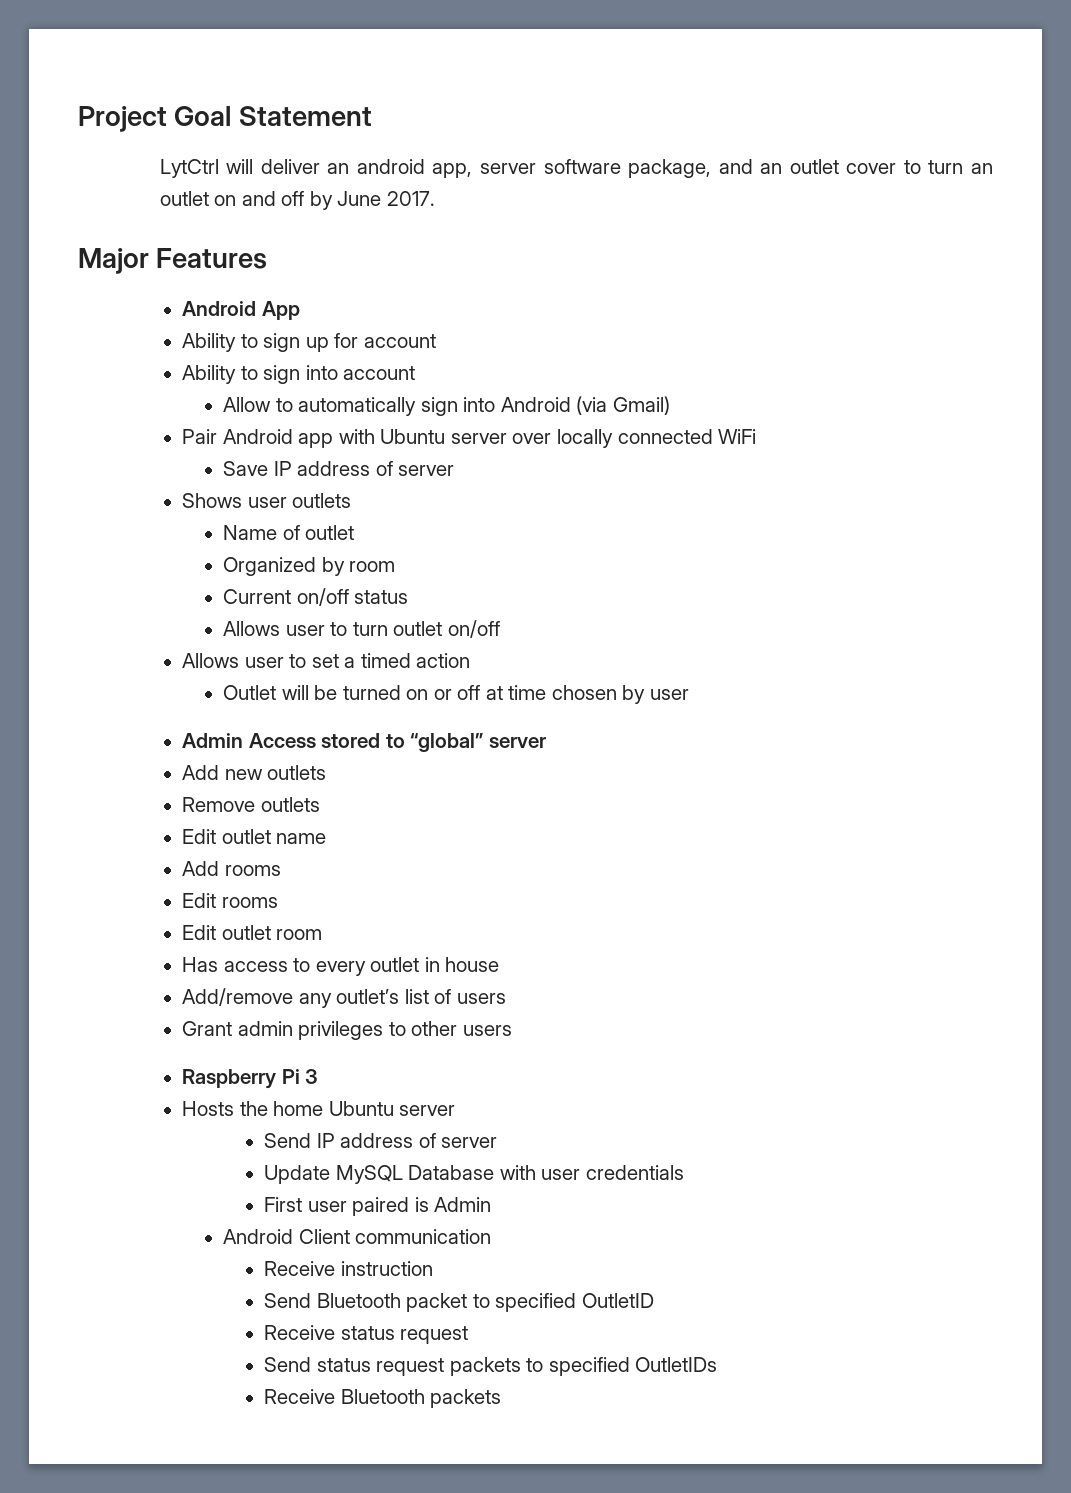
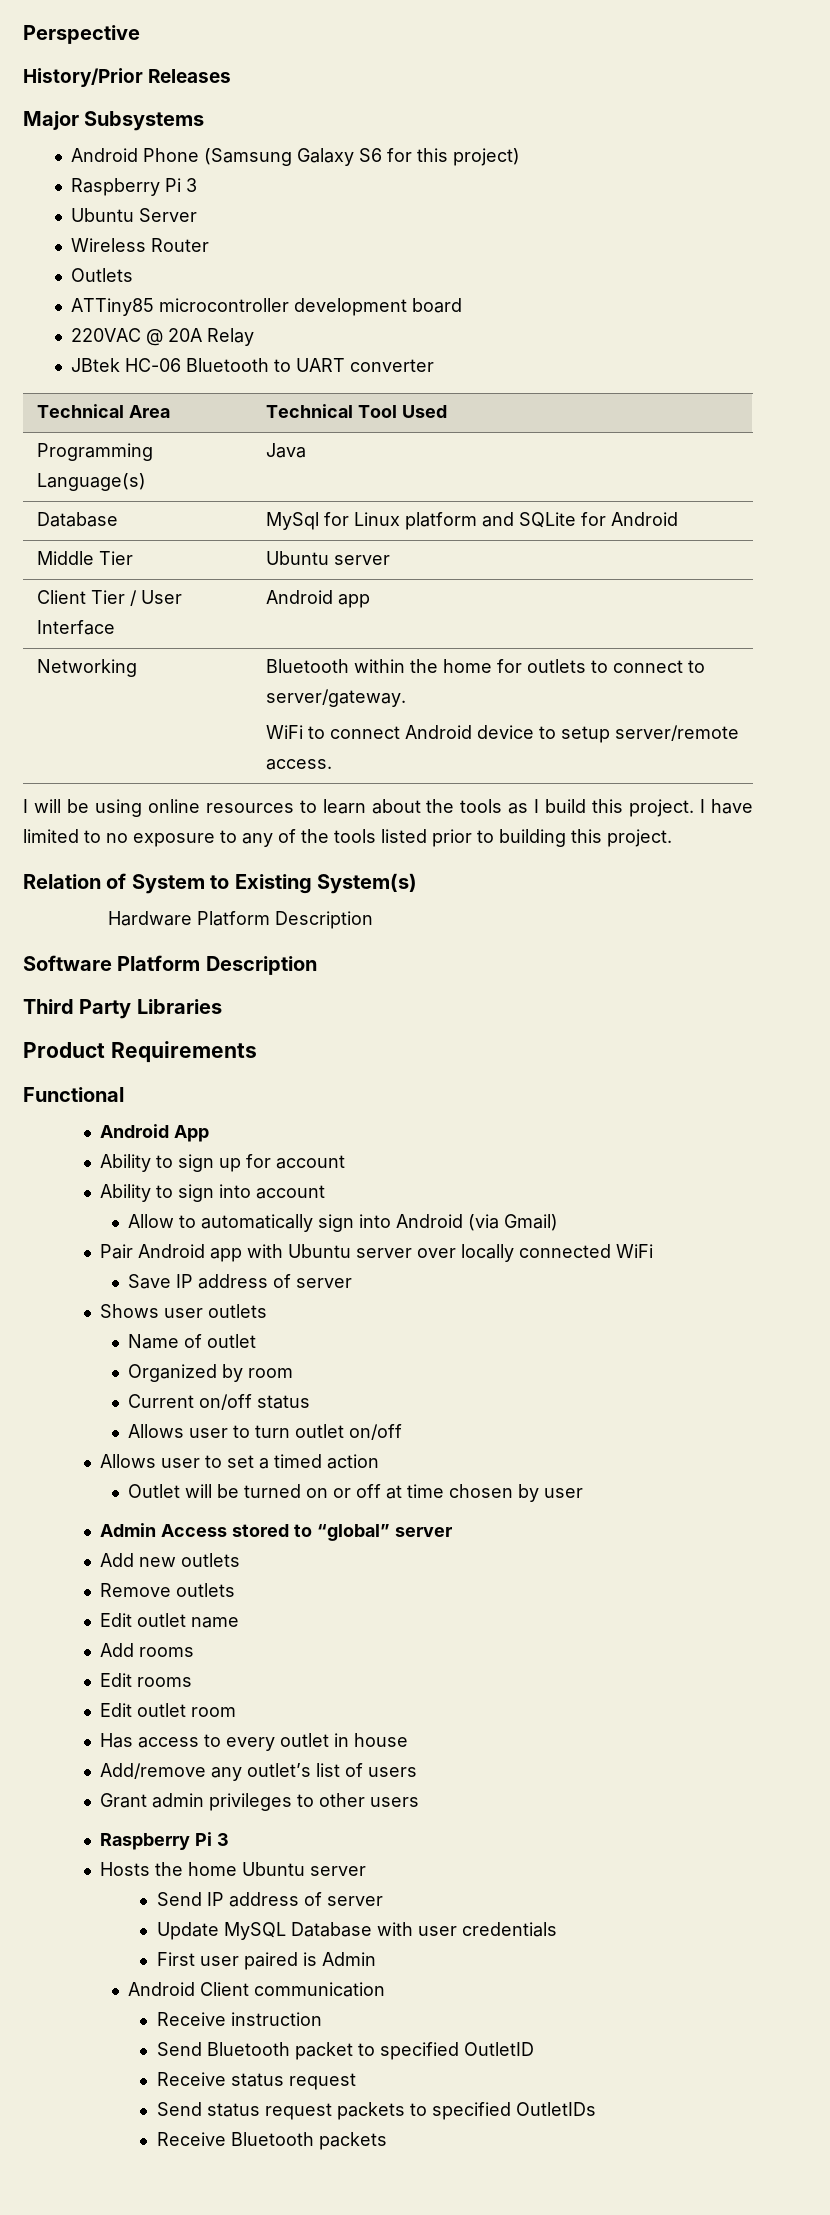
[78,106,372,132] [159,159,994,178] [159,191,435,210] [78,248,268,274] Project Goal Statement // LytCtrl will deliver an android app, server software package, and an outlet cover to turn an outlet on and off by June 2017. // Major Features -> [23,25,140,44] [23,68,232,87] [23,111,205,131] [71,148,521,166] [71,178,198,196] [71,208,198,222] [71,238,210,252] [71,268,134,282] [71,298,463,316] [71,328,255,346] [71,358,435,372] [36,404,170,418] [265,404,447,418] [36,443,153,461] [36,473,146,491] [265,443,306,458] [36,512,118,527] [265,512,678,530] [36,551,133,565] [265,551,390,565] [36,590,182,606] [36,620,115,635] [265,590,370,608] [36,659,137,677] [265,659,705,673] [265,689,406,707] [265,725,739,743] [265,759,332,770] [23,799,754,817] [23,829,672,847] [23,873,417,894] [108,911,374,929] [23,955,317,975] [23,999,222,1019] [23,1041,257,1063] [23,1087,124,1102] Perspective // History/Prior Releases // Major Subsystems // Android Phone (Samsung Galaxy S6 for this project) // Raspberry Pi 3 // Ubuntu Server // Wireless Router // Outlets // ATTiny85 microcontroller development board // 220VAC @ 20A Relay // JBtek HC-06 Bluetooth to UART converter // Technical Area | Technical Tool Used // Programming Language(s) | Java // Database | MySql for Linux platform and SQLite for Android // Middle Tier | Ubuntu server // Client Tier / User Interface | Android app // Networking | Bluetooth within the home for outlets to connect to server/gateway. // WiFi to connect Android device to setup server/remote access. // I will be using online resources to learn about the tools as I build this project. I have limited to no exposure to any of the tools listed prior to building this project. // Relation of System to Existing System(s) // Hardware Platform Description // Software Platform Description // Third Party Libraries // Product Requirements // Functional

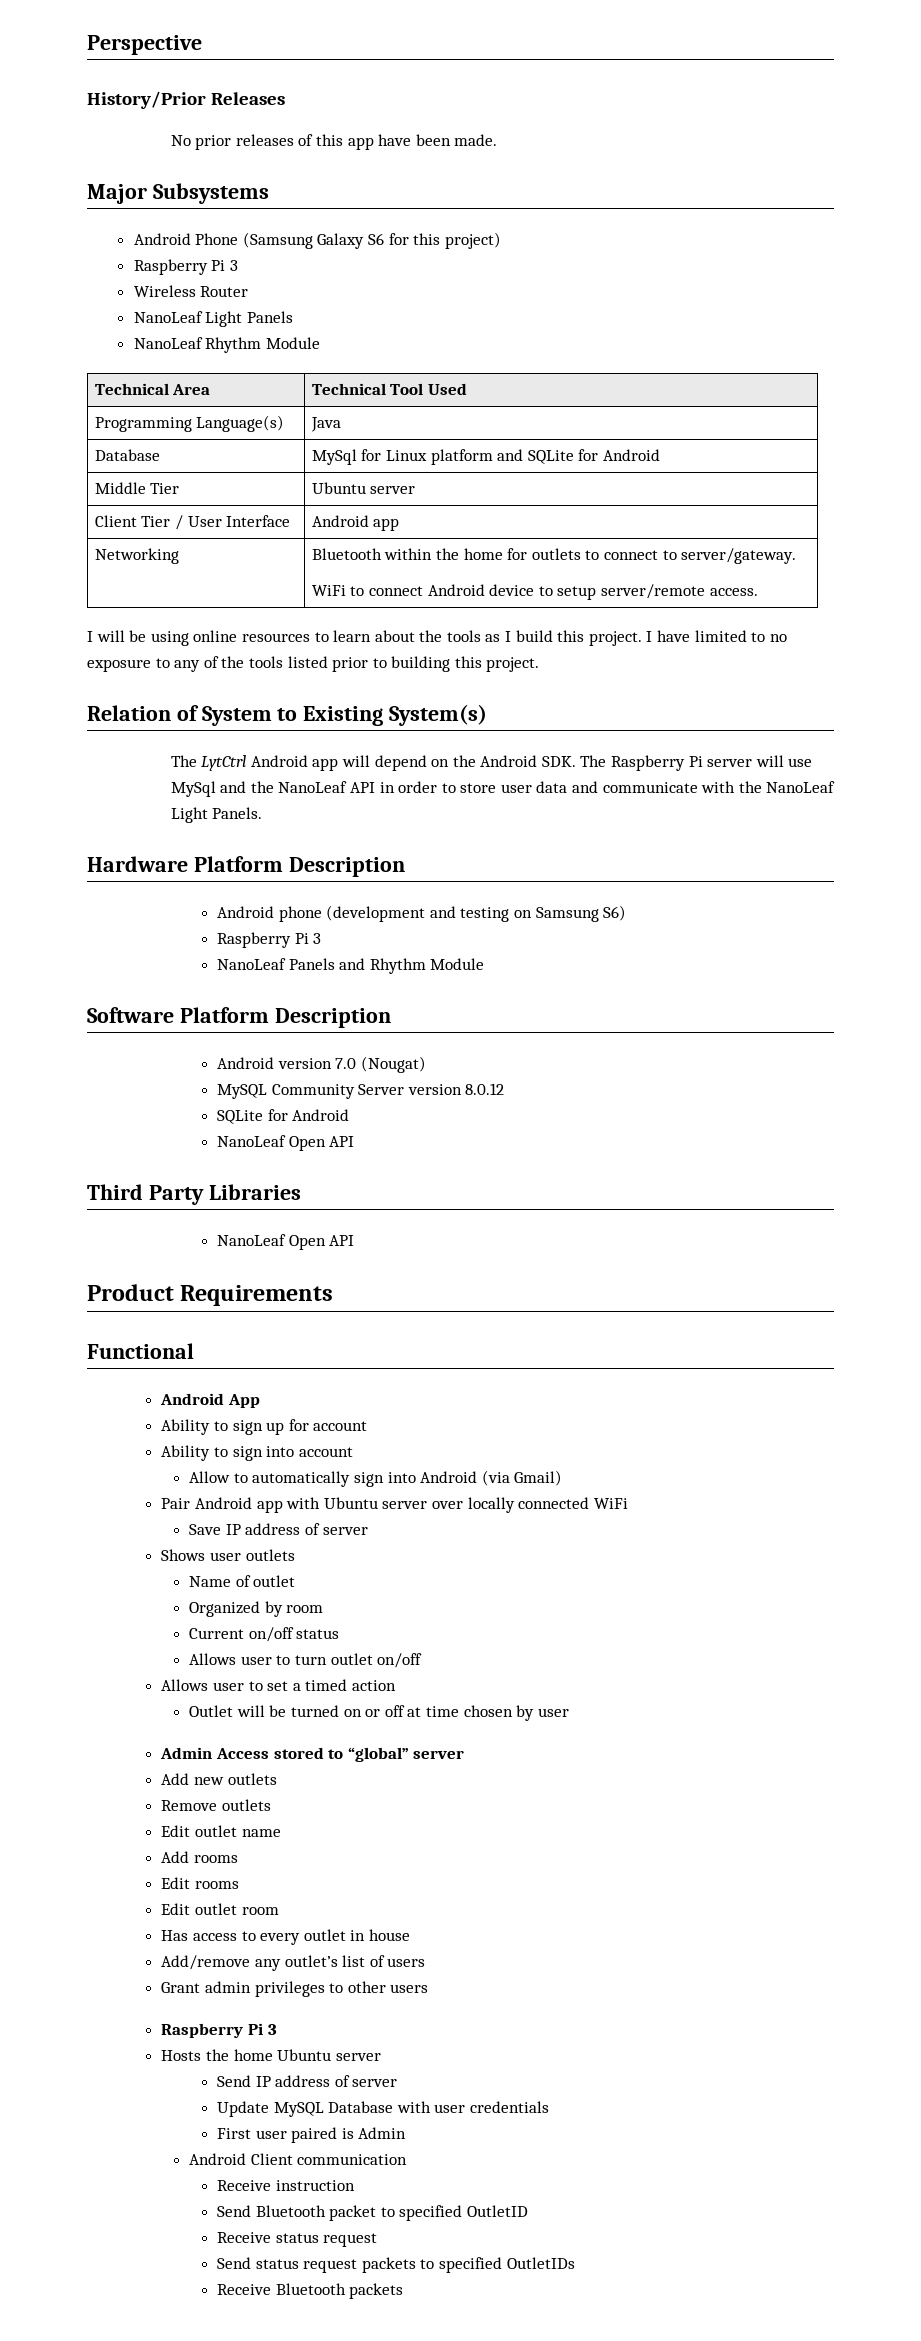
(232, 76) none -> [170,134,498,150] // No prior releases of this app have been made.
[71,208,198,222] // Ubuntu Server -> (238, 265) none
[71,268,134,282] [71,298,463,316] [71,328,255,346] [71,358,435,372] Outlets // ATTiny85 microcontroller development board // 220VAC @ 20A Relay // JBtek HC-06 Bluetooth to UART converter -> [133,311,293,327] [133,337,320,353] NanoLeaf Light Panels // NanoLeaf Rhythm Module
[108,911,374,929] [23,955,317,975] Hardware Platform Description // Software Platform Description -> [170,755,813,771] [170,781,836,797] [170,807,263,823] [87,856,405,877] [217,905,627,922] [217,932,322,948] [217,958,485,974] [87,1007,391,1028] [217,1056,426,1073] [217,1083,505,1099] [217,1109,350,1124] [217,1135,355,1151] The LytCtrl Android app will depend on the Android SDK. The Raspberry Pi server will use MySql and the NanoLeaf API in order to store user data and communicate with the NanoLeaf Light Panels. // Hardware Platform Description // Android phone (development and testing on Samsung S6) // Raspberry Pi 3 // NanoLeaf Panels and Rhythm Module // Software Platform Description // Android version 7.0 (Nougat) // MySQL Community Server version 8.0.12 // SQLite for Android // NanoLeaf Open API
(222, 1006) none -> [217,1234,355,1250] // NanoLeaf Open API

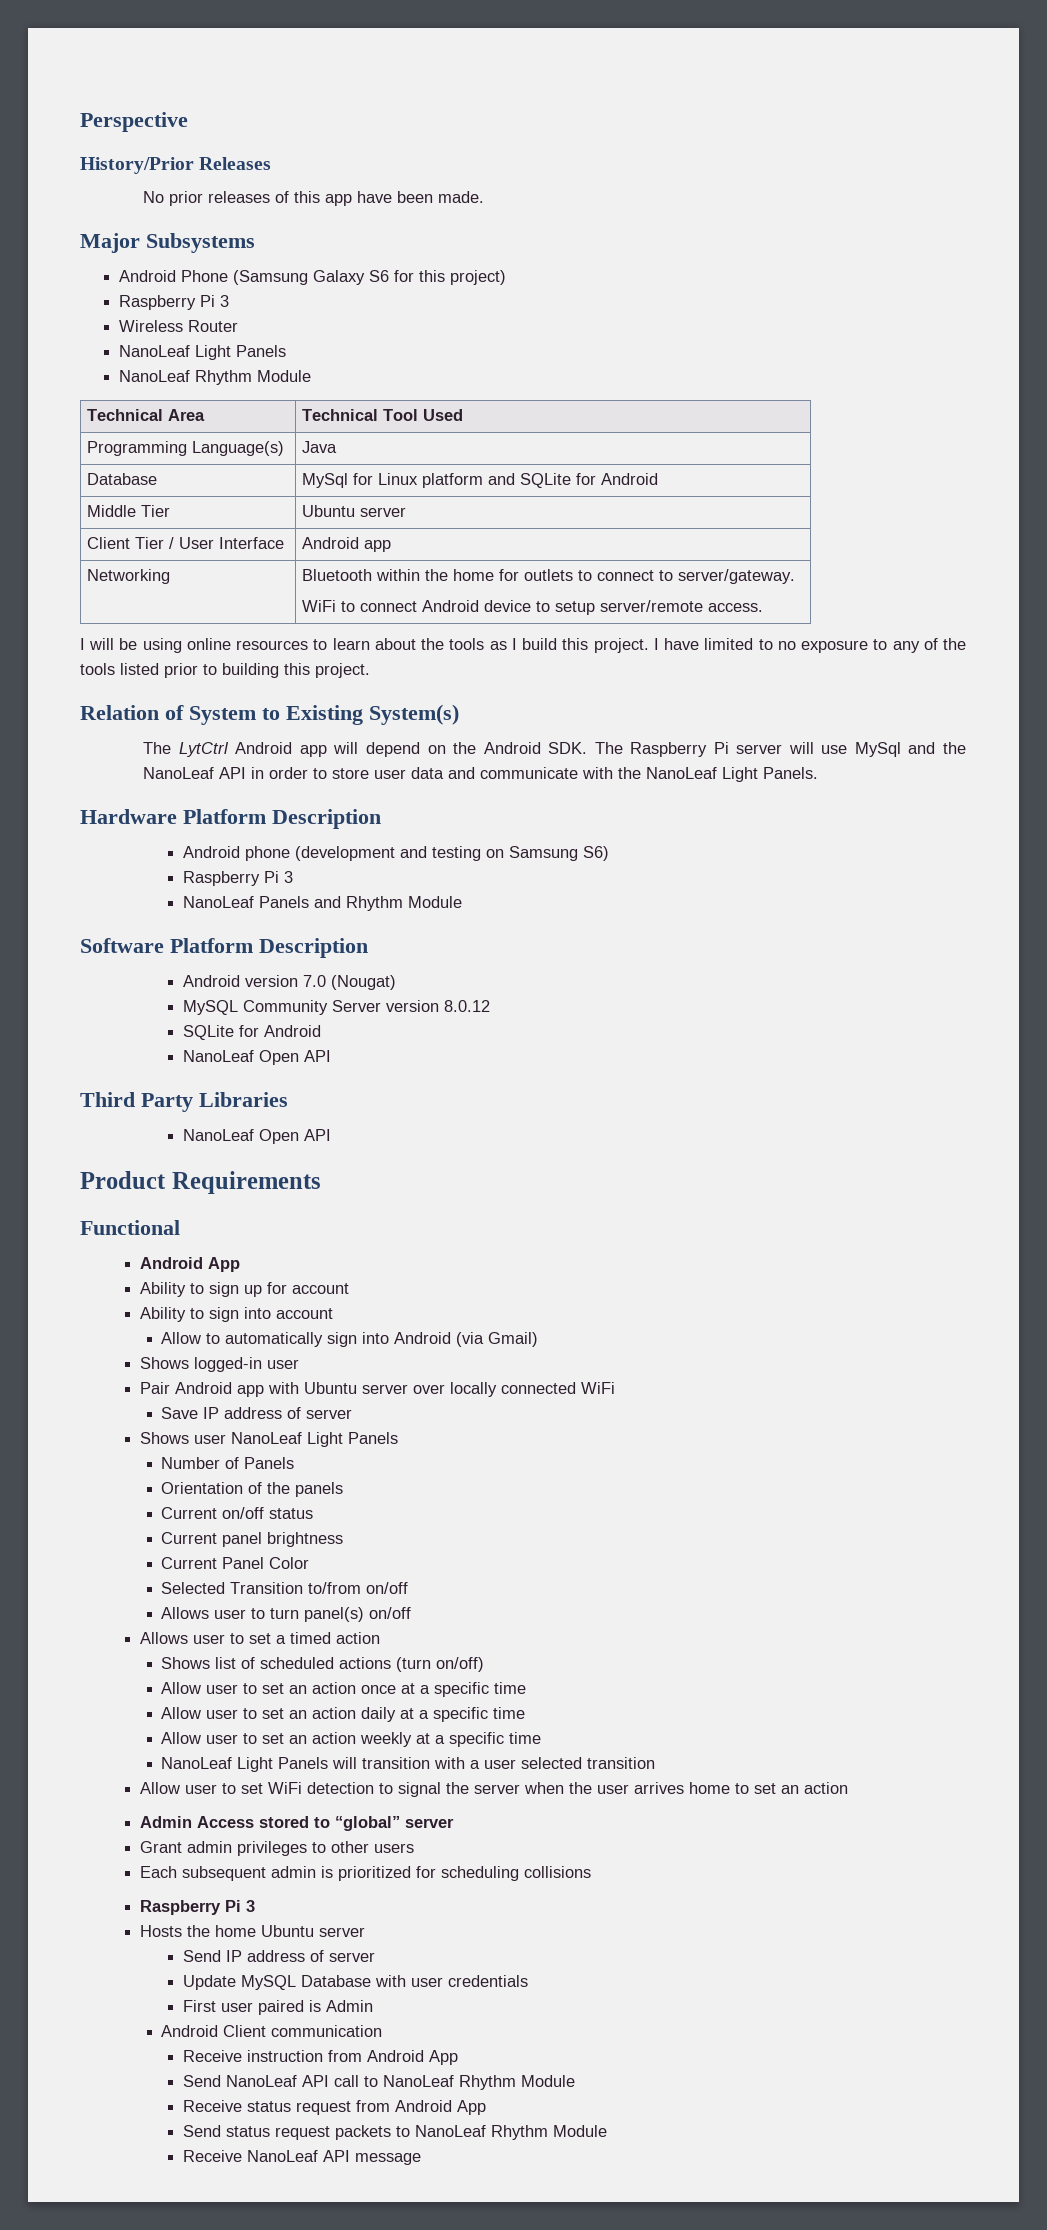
(563, 1478) none -> [140,1357,300,1372] // Shows logged-in user
[245,1549,295,1561] [189,1575,296,1587] [189,1601,324,1617] [189,1627,340,1642] outlets // Name of outlet // Organized by room // Current on/off status -> [231,1432,399,1447] [161,1457,295,1469] [161,1482,344,1497] [161,1507,314,1519] [161,1532,344,1547] [161,1557,310,1569] [161,1582,409,1594] NanoLeaf Light Panels // Number of Panels // Orientation of the panels // Current on/off status // Current panel brightness // Current Panel Color // Selected Transition to/from on/off
[330,1653,373,1665] outlet -> [304,1607,365,1622] panel(s)
[189,1705,569,1721] Outlet will be turned on or off at time chosen by user -> [161,1657,485,1672] [161,1682,527,1697] [161,1707,526,1722] [161,1732,542,1747] [161,1757,656,1772] [140,1782,849,1797] Shows list of scheduled actions (turn on/off) // Allow user to set an action once at a specific time // Allow user to set an action daily at a specific time // Allow user to set an action weekly at a specific time // NanoLeaf Light Panels will transition with a user selected transition // Allow user to set WiFi detection to signal the server when the user arrives home to set an action
[161,1773,277,1785] [161,1799,272,1811] [161,1825,281,1837] [161,1851,239,1863] [161,1877,240,1889] [161,1903,279,1915] [161,1929,410,1945] [161,1955,426,1971] // Add new outlets // Remove outlets // Edit outlet name // Add rooms // Edit rooms // Edit outlet room // Has access to every outlet in house // Add/remove any outlet’s list of users -> (455, 1823) none
(429, 1988) none -> [140,1866,592,1881] // Each subsequent admin is prioritized for scheduling collisions
[217,2205,529,2221] // Send Bluetooth packet to specified OutletID -> [327,2050,458,2065] [182,2075,575,2090] from Android App // Send NanoLeaf API call to NanoLeaf Rhythm Module
(378, 2240) none -> [355,2100,486,2115] from Android App
[439,2257,575,2273] [217,2283,404,2299] specified OutletIDs // Receive Bluetooth packets -> [414,2125,607,2140] [182,2150,421,2165] NanoLeaf Rhythm Module // Receive NanoLeaf API message

